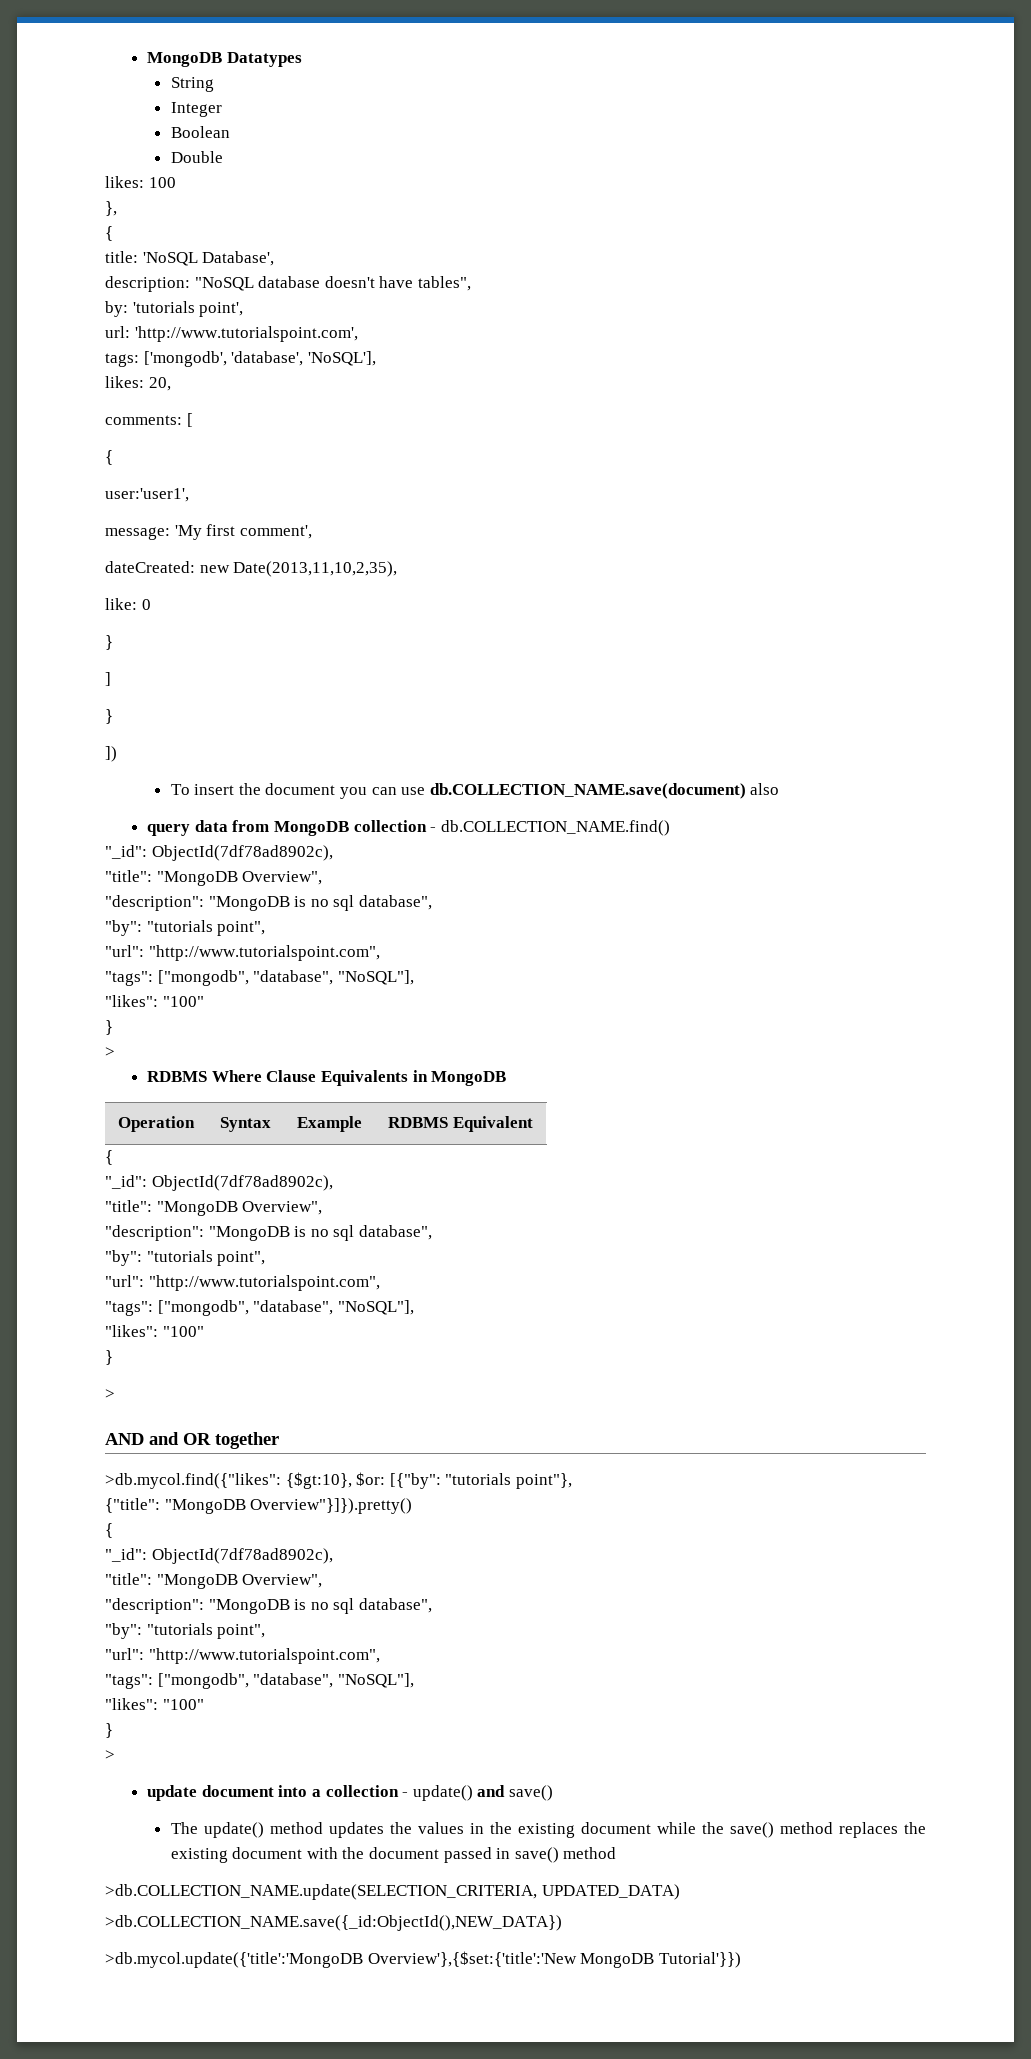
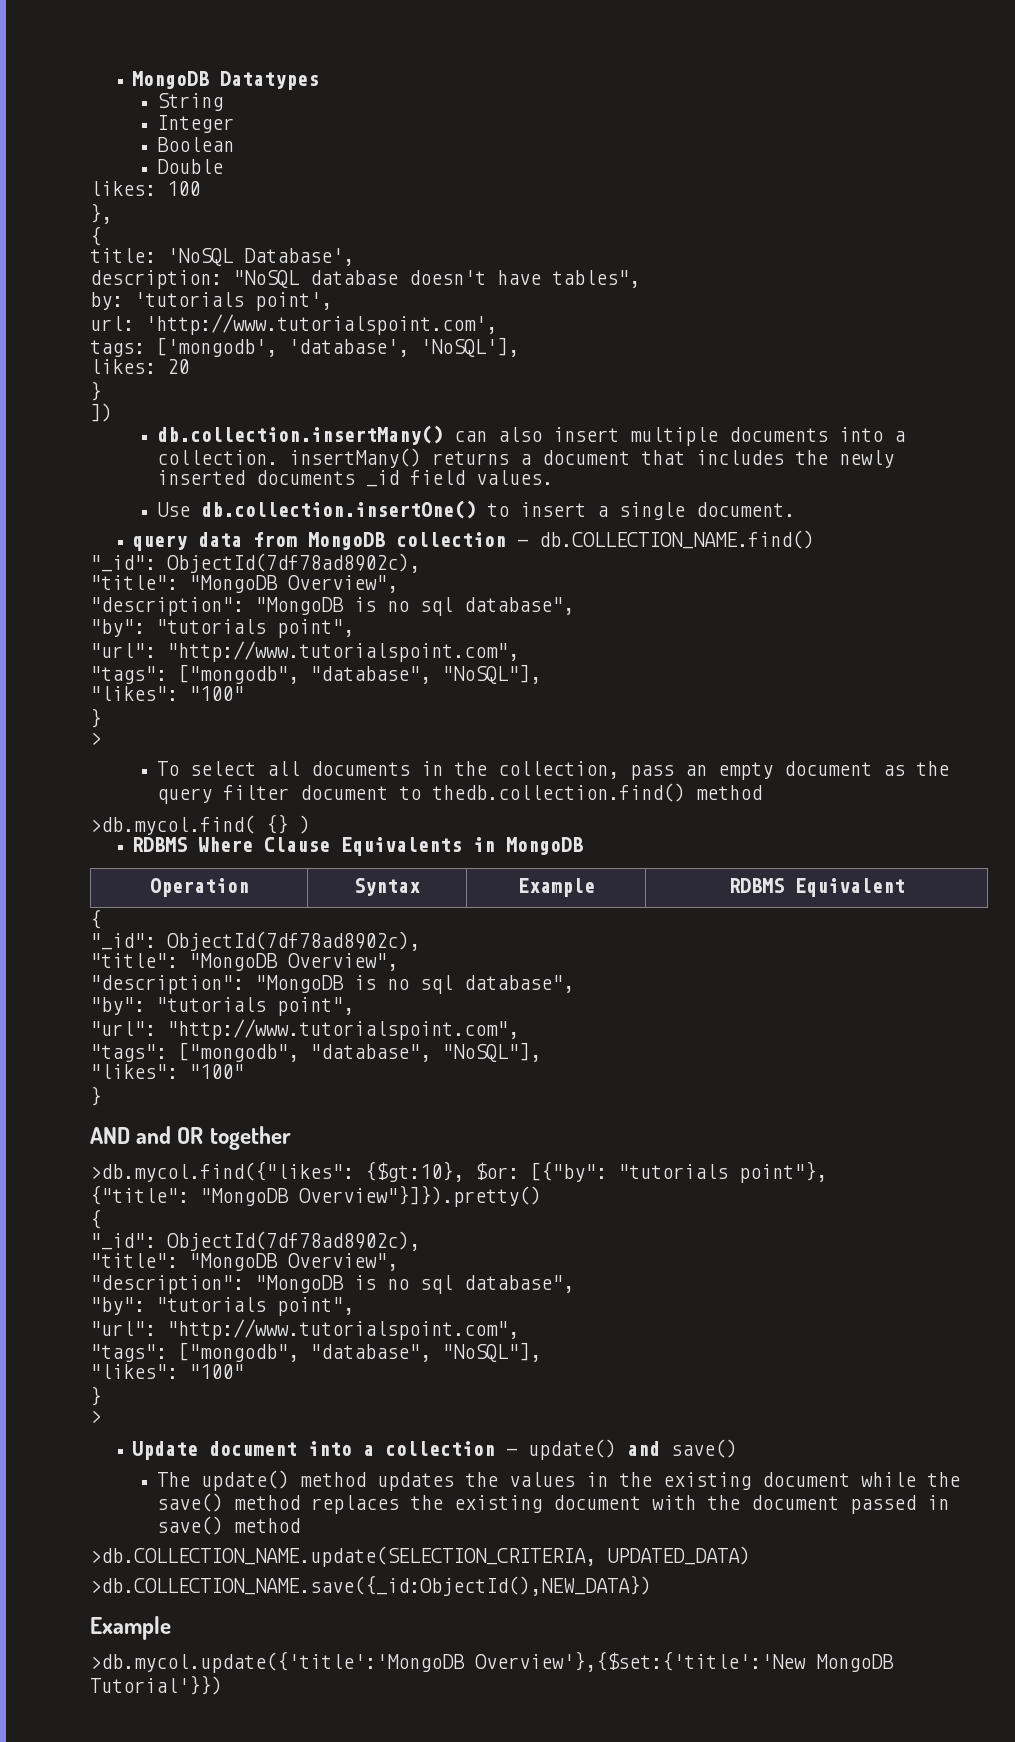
[148,377,171,391] [105,413,193,427] [105,450,113,465] [105,488,189,502] [105,524,312,540] [105,561,398,577] [105,598,151,610] [105,635,113,650] [105,672,111,686] [105,709,113,724] [105,746,117,762] [170,783,780,799] 20, // comments: [ // { // user:'user1', // message: 'My first comment', // dateCreated: new Date(2013,11,10,2,35), // like: 0 // } // ] // } // ]) // To insert the document you can use db.COLLECTION_NAME.save(document) also -> [167,359,189,374] [90,381,101,401] [90,403,112,422] [156,425,905,446] [156,448,894,468] [156,470,553,487] [156,500,795,520] 20 // } // ]) // db.collection.insertMany() can also insert multiple documents into a collection. insertMany() returns a document that includes the newly inserted documents _id field values. // Use db.collection.insertOne() to insert a single document.
(115, 1052) none -> [156,761,949,780] [156,783,762,804] [90,814,310,835] // To select all documents in the collection, pass an empty document as the query filter document to thedb.collection.find() method // >db.mycol.find( {} )
[105,1389,115,1399] // > -> (101, 1096) none
[147,1785,198,1801] update -> [132,1441,199,1460] Update
(562, 1923) none -> [90,1616,171,1640] // Example

